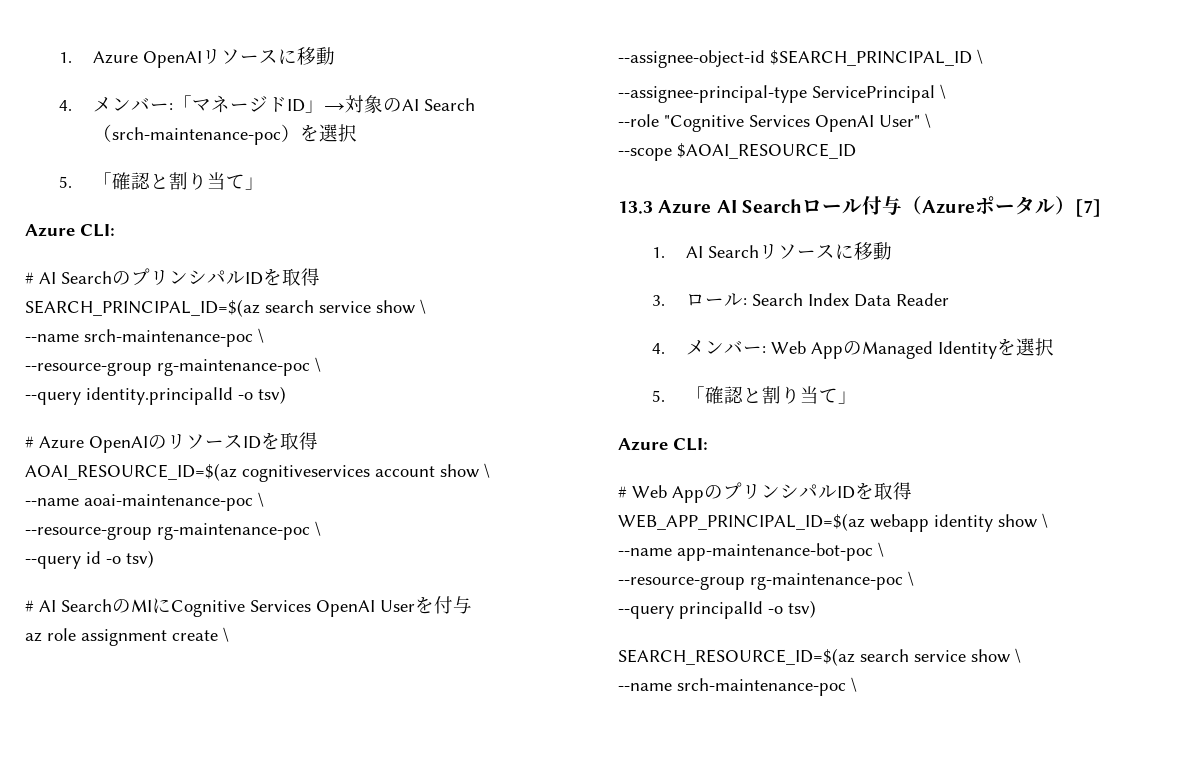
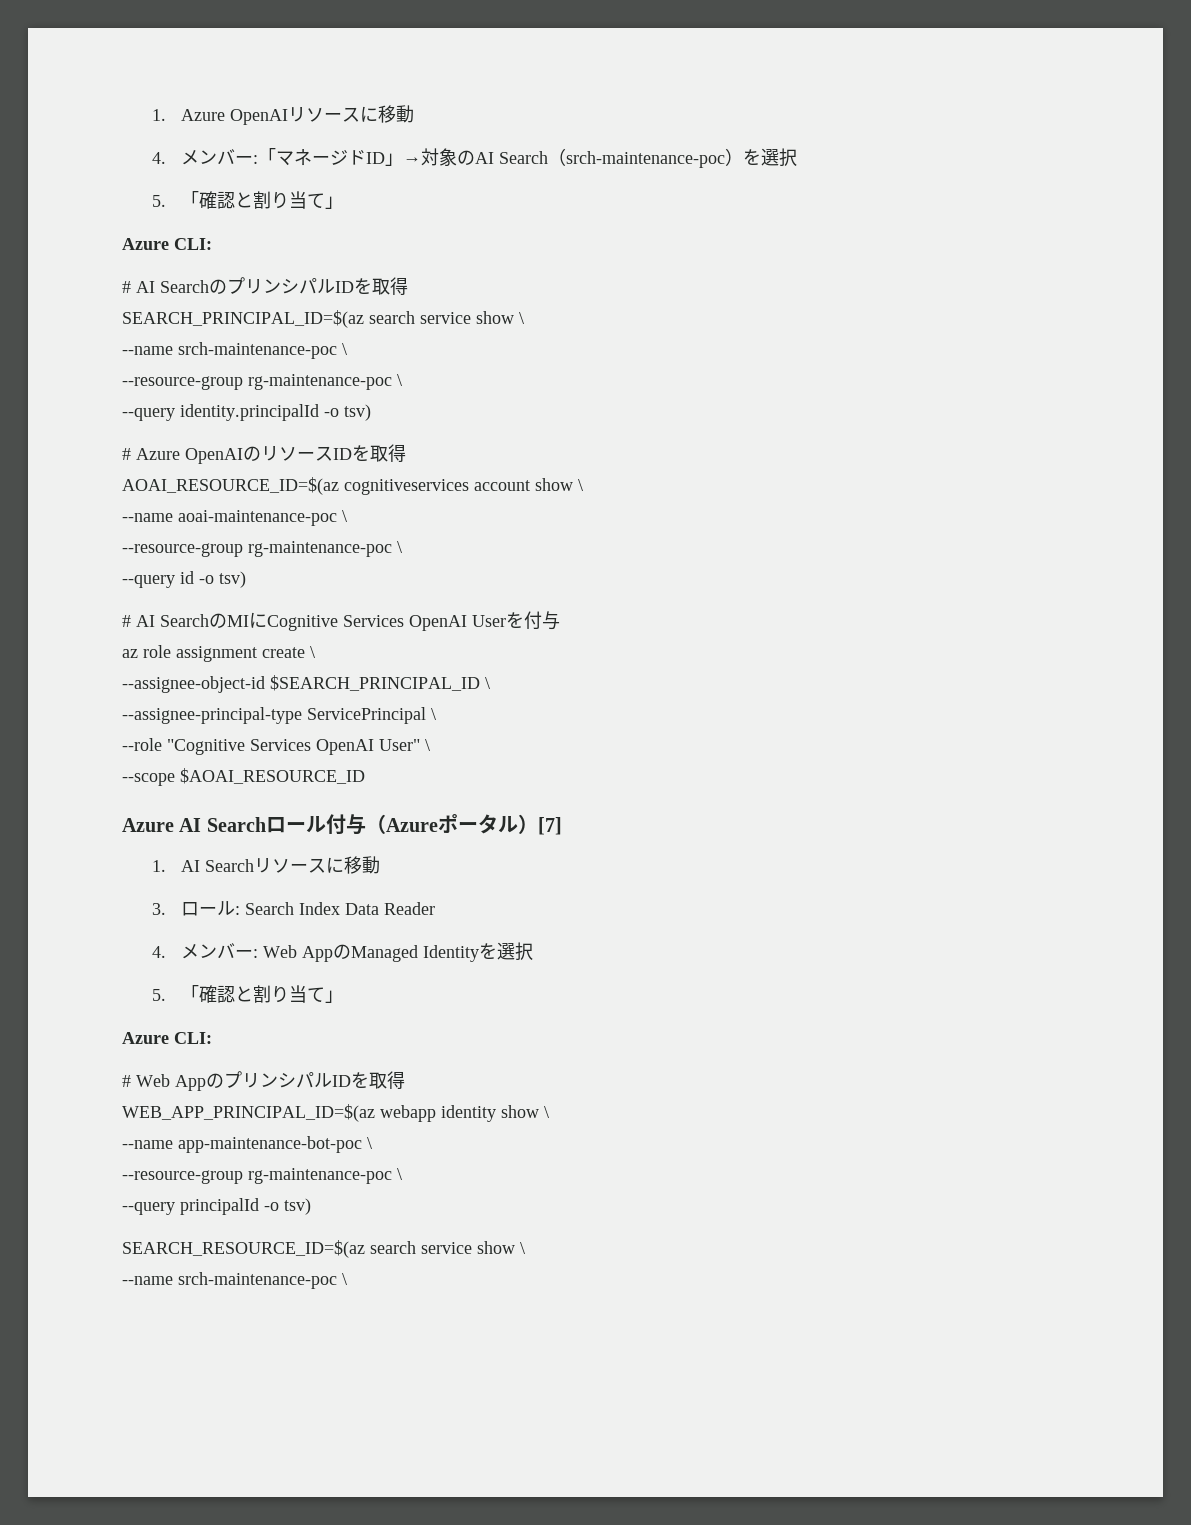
[618,201,653,214] 13.3 -> (365, 776) none

